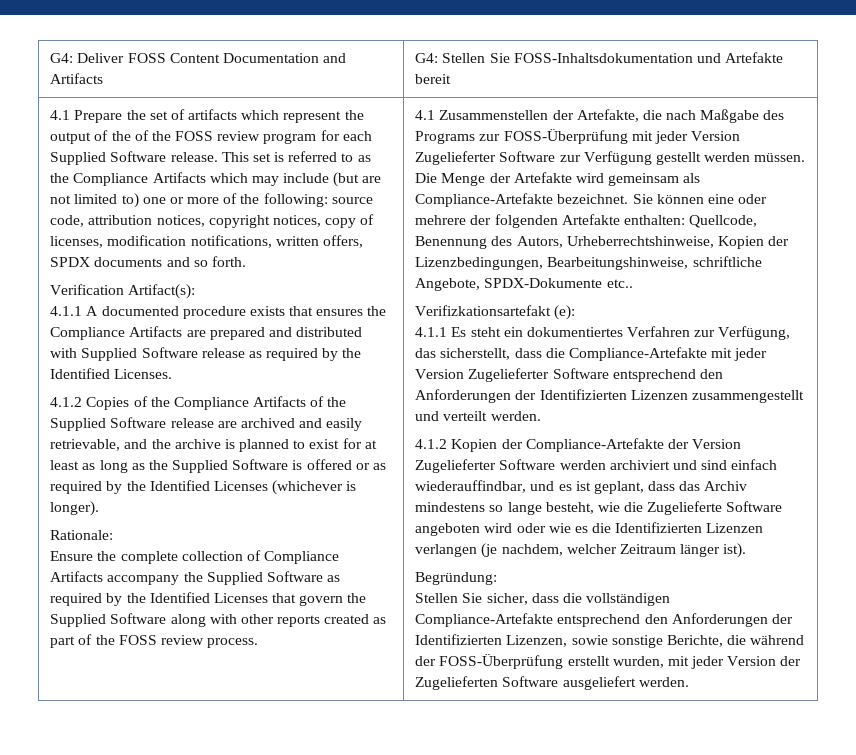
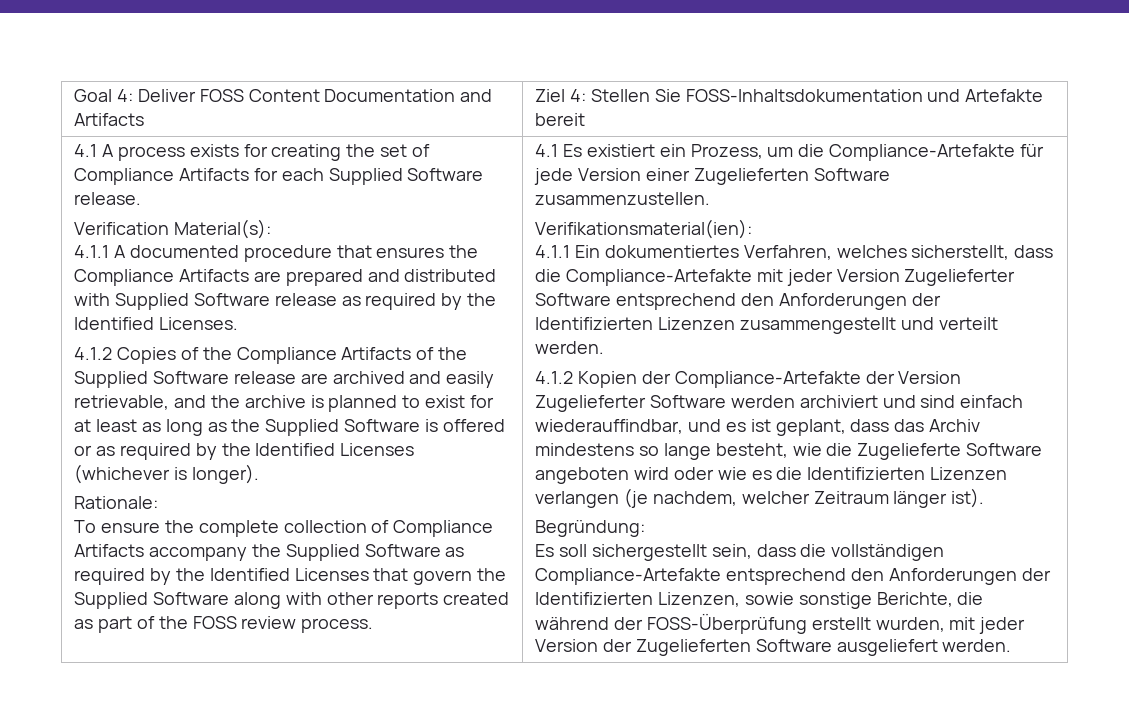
[50,53,74,63] G4: -> [74,89,133,102] Goal 4:
[415,53,439,63] G4: -> [535,89,586,102] Ziel 4:
[74,109,364,123] [50,130,317,144] Prepare the set of artifacts which represent the output of the of the FOSS review program -> [101,144,430,161] [74,168,249,185] A process exists for creating the set of Compliance Artifacts
[221,151,371,162] [50,172,382,187] [50,193,373,208] [50,214,375,228] [50,235,363,248] [50,256,246,267] This set is referred to as the Compliance Artifacts which may include (but are not limited to) one or more of the following: source code, attribution notices, copyright notices, copy of licenses, modification notifications, written offers, SPDX documents and so forth. -> (142, 198) none
[128,284,196,299] Artifact(s): -> [173,219,271,239] Material(s):
[249,306,285,316] exists -> (332, 253) none
[50,551,94,561] Ensure -> [74,520,160,533] To ensure
[439,109,785,123] [415,129,741,144] [415,151,806,165] [415,172,701,186] [415,193,768,207] [415,214,758,228] [415,236,790,249] [415,256,762,270] [415,278,633,291] [415,305,576,320] [415,326,791,340] [415,348,437,358] Zusammenstellen der Artefakte, die nach Maßgabe des Programs zur FOSS-Überprüfung mit jeder Version Zugelieferter Software zur Verfügung gestellt werden müssen. Die Menge der Artefakte wird gemeinsam als Compliance-Artefakte bezeichnet. Sie können eine oder mehrere der folgenden Artefakte enthalten: Quellcode, Benennung des Autors, Urheberrechtshinweise, Kopien der Lizenzbedingungen, Bearbeitungshinweise, schriftliche Angebote, SPDX-Dokumente etc.. // Verifizkationsartefakt (e): // 4.1.1 Es steht ein dokumentiertes Verfahren zur Verfügung, das -> [562,144,1044,161] [534,168,890,185] [535,192,711,205] [535,219,753,239] [535,245,907,260] Es existiert ein Prozess, um die Compliance-Artefakte für jede Version einer Zugelieferten Software zusammenzustellen. // Verifikationsmaterial(ien): // 4.1.1 Ein dokumentiertes Verfahren, welches
[415,593,528,605] Stellen Sie sicher, -> [535,544,752,561] Es soll sichergestellt sein,

